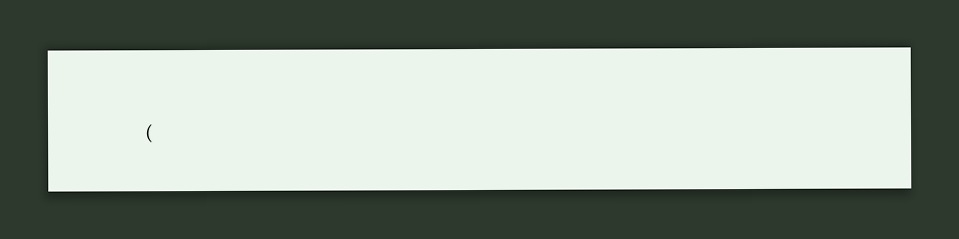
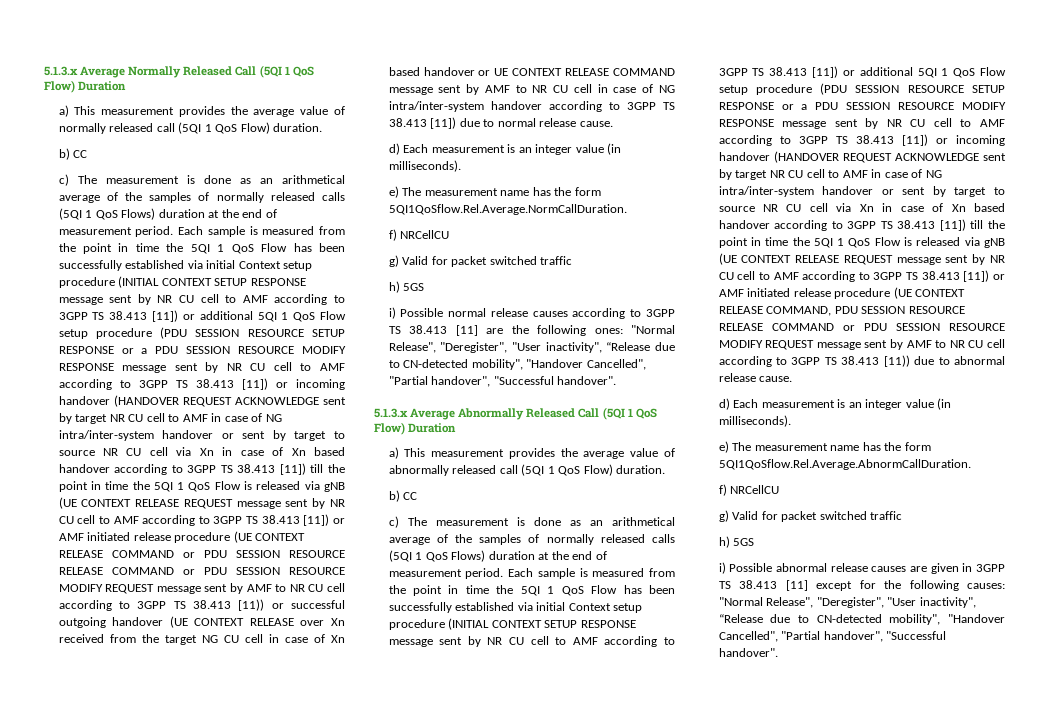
[145,124,155,144] ( -> [44,65,314,78] [44,80,127,93] [58,105,345,117] [58,122,323,134] [58,148,88,160] [58,174,345,186] [58,192,345,203] [58,208,277,220] [58,226,345,237] [58,243,345,254] [58,260,313,271] [58,276,306,288] [58,294,345,305] [58,310,346,322] [58,327,345,339] [58,346,346,354] [58,362,345,373] [58,378,345,390] [58,395,346,407] [58,413,282,424] [58,430,345,441] [58,447,345,456] [58,463,345,475] [58,481,345,492] [58,497,345,509] [58,514,345,526] [58,531,306,543] [58,550,345,558] [58,567,345,575] [58,583,345,594] [58,599,345,611] [58,616,345,628] [58,634,345,645] [388,67,675,76] [388,84,675,95] [388,101,675,112] [388,117,613,129] [388,143,622,155] [388,160,461,172] [388,186,601,198] [388,204,627,215] [388,229,450,241] [388,255,573,267] [388,281,425,293] [388,307,675,319] [388,325,675,336] [388,342,675,353] [388,359,646,370] [388,376,617,387] [374,407,657,420] [374,422,457,435] [388,447,675,459] [388,464,666,476] [388,490,418,502] [388,516,675,528] [388,534,675,545] [388,550,607,562] [388,568,675,579] [388,585,675,596] [388,602,643,613] [388,618,636,630] [388,636,675,647] [718,66,1006,78] [718,83,1005,95] [718,102,1006,110] [718,118,1005,129] [718,134,1005,146] [718,151,1006,163] [718,169,942,180] [718,186,1005,197] [718,203,1005,212] [718,219,1005,231] [718,237,1005,248] [718,253,1005,265] [718,270,1005,282] [718,287,966,299] [718,306,965,316] [718,323,1005,331] [718,339,1005,350] [718,355,1005,367] [718,373,793,382] [718,398,952,410] [718,415,791,427] [718,441,931,453] [718,459,971,470] [718,484,780,496] [718,510,903,522] [718,536,755,548] [718,562,1005,574] [718,580,1005,591] [718,597,976,608] [718,614,1005,625] [718,631,947,642] [718,648,778,657] 5.1.3.x Average Normally Released Call (5QI 1 QoS Flow) Duration // a) This measurement provides the average value of normally released call (5QI 1 QoS Flow) duration. // b) CC // c) The measurement is done as an arithmetical average of the samples of normally released calls (5QI 1 QoS Flows) duration at the end of measurement period. Each sample is measured from the point in time the 5QI 1 QoS Flow has been successfully established via initial Context setup procedure (INITIAL CONTEXT SETUP RESPONSE message sent by NR CU cell to AMF according to 3GPP TS 38.413 [11]) or additional 5QI 1 QoS Flow setup procedure (PDU SESSION RESOURCE SETUP RESPONSE or a PDU SESSION RESOURCE MODIFY RESPONSE message sent by NR CU cell to AMF according to 3GPP TS 38.413 [11]) or incoming handover (HANDOVER REQUEST ACKNOWLEDGE sent by target NR CU cell to AMF in case of NG intra/inter-system handover or sent by target to source NR CU cell via Xn in case of Xn based handover according to 3GPP TS 38.413 [11]) till the point in time the 5QI 1 QoS Flow is released via gNB (UE CONTEXT RELEASE REQUEST message sent by NR CU cell to AMF according to 3GPP TS 38.413 [11]) or AMF initiated release procedure (UE CONTEXT RELEASE COMMAND or PDU SESSION RESOURCE RELEASE COMMAND or PDU SESSION RESOURCE MODIFY REQUEST message sent by AMF to NR CU cell according to 3GPP TS 38.413 [11)) or successful outgoing handover (UE CONTEXT RELEASE over Xn received from the target NG CU cell in case of Xn based handover or UE CONTEXT RELEASE COMMAND message sent by AMF to NR CU cell in case of NG intra/inter-system handover according to 3GPP TS 38.413 [11]) due to normal release cause. // d) Each measurement is an integer value (in milliseconds). // e) The measurement name has the form 5QI1QoSflow.Rel.Average.NormCallDuration. // f) NRCellCU // g) Valid for packet switched traffic // h) 5GS // i) Possible normal release causes according to 3GPP TS 38.413 [11] are the following ones: "Normal Release", "Deregister", "User inactivity", “Release due to CN-detected mobility", "Handover Cancelled", "Partial handover", "Successful handover". // 5.1.3.x Average Abnormally Released Call (5QI 1 QoS Flow) Duration // a) This measurement provides the average value of abnormally released call (5QI 1 QoS Flow) duration. // b) CC // c) The measurement is done as an arithmetical average of the samples of normally released calls (5QI 1 QoS Flows) duration at the end of measurement period. Each sample is measured from the point in time the 5QI 1 QoS Flow has been successfully established via initial Context setup procedure (INITIAL CONTEXT SETUP RESPONSE message sent by NR CU cell to AMF according to 3GPP TS 38.413 [11]) or additional 5QI 1 QoS Flow setup procedure (PDU SESSION RESOURCE SETUP RESPONSE or a PDU SESSION RESOURCE MODIFY RESPONSE message sent by NR CU cell to AMF according to 3GPP TS 38.413 [11]) or incoming handover (HANDOVER REQUEST ACKNOWLEDGE sent by target NR CU cell to AMF in case of NG intra/inter-system handover or sent by target to source NR CU cell via Xn in case of Xn based handover according to 3GPP TS 38.413 [11]) till the point in time the 5QI 1 QoS Flow is released via gNB (UE CONTEXT RELEASE REQUEST message sent by NR CU cell to AMF according to 3GPP TS 38.413 [11]) or AMF initiated release procedure (UE CONTEXT RELEASE COMMAND, PDU SESSION RESOURCE RELEASE COMMAND or PDU SESSION RESOURCE MODIFY REQUEST message sent by AMF to NR CU cell according to 3GPP TS 38.413 [11)) due to abnormal release cause. // d) Each measurement is an integer value (in milliseconds). // e) The measurement name has the form 5QI1QoSflow.Rel.Average.AbnormCallDuration. // f) NRCellCU // g) Valid for packet switched traffic // h) 5GS // i) Possible abnormal release causes are given in 3GPP TS 38.413 [11] except for the following causes: "Normal Release", "Deregister", "User inactivity", “Release due to CN-detected mobility", "Handover Cancelled", "Partial handover", "Successful handover".

